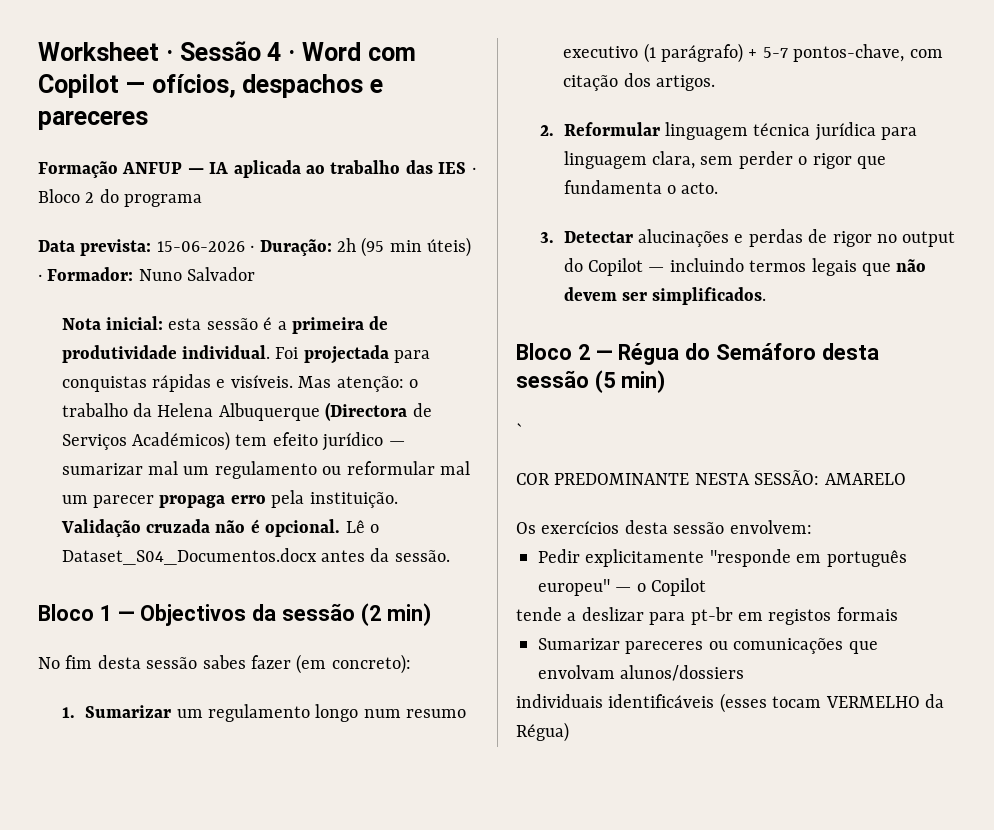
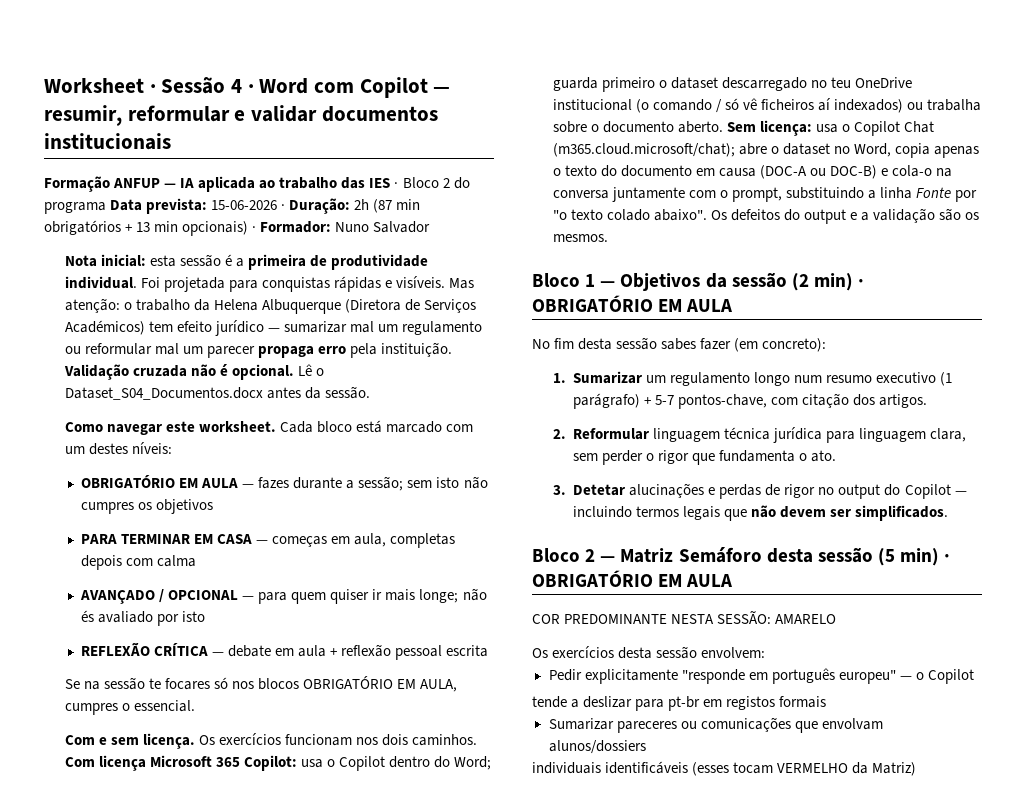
[151,74,383,98] [38,111,148,130] ofícios, despachos e pareceres -> [44,105,438,126] [44,133,171,150] resumir, reformular e validar documentos institucionais
(203, 200) // -> (106, 208) none
[361,237,472,257] (95 min úteis) -> [373,199,421,213] [44,220,249,236] (87 min obrigatórios + 13 min opcionais)
[303,345,389,364] projectada -> [163,277,225,292] projetada
[325,402,408,421] (Directora -> [344,299,401,313] (Diretora
(450, 556) none -> [64,420,473,435] [64,442,172,455] [81,475,488,491] [81,499,214,514] [81,533,456,548] [81,555,197,570] [80,588,487,604] [81,610,206,626] [81,642,489,660] [64,676,458,692] [64,700,195,715] [64,733,477,749] [64,755,492,771] [552,77,912,92] [552,98,982,113] [552,120,934,136] [552,143,979,158] [552,165,953,179] [552,187,977,202] [552,208,980,224] [552,234,608,242] // Como navegar este worksheet. Cada bloco está marcado com um destes níveis: // OBRIGATÓRIO EM AULA — fazes durante a sessão; sem isto não cumpres os objetivos // PARA TERMINAR EM CASA — começas em aula, completas depois com calma // AVANÇADO / OPCIONAL — para quem quiser ir mais longe; não és avaliado por isto // REFLEXÃO CRÍTICA — debate em aula + reflexão pessoal escrita // Se na sessão te focares só nos blocos OBRIGATÓRIO EM AULA, cumpres o essencial. // Com e sem licença. Os exercícios funcionam nos dois caminhos. Com licença Microsoft 365 Copilot: usa o Copilot dentro do Word; guarda primeiro o dataset descarregado no teu OneDrive institucional (o comando / só vê ficheiros aí indexados) ou trabalha sobre o documento aberto. Sem licença: usa o Copilot Chat (m365.cloud.microsoft/chat); abre o dataset no Word, copia apenas o texto do documento em causa (DOC-A ou DOC-B) e cola-o na conversa juntamente com o prompt, substituindo a linha Fonte por "o texto colado abaixo". Os defeitos do output e a validação são os mesmos.
[140,604,247,626] Objectivos -> [620,273,701,291] Objetivos
(431, 614) none -> [858,279,865,287] [532,295,733,312] · OBRIGATÓRIO EM AULA
[681,182,719,194] acto. -> [811,450,837,462] ato.
[563,231,633,243] Detectar -> [573,484,626,496] Detetar
[618,343,711,365] Régua do -> [620,548,674,563] Matriz
[516,423,523,436] // ` -> [944,554,951,562] [532,570,733,587] · OBRIGATÓRIO EM AULA
[516,722,569,742] Régua) -> [872,762,917,776] Matriz)

